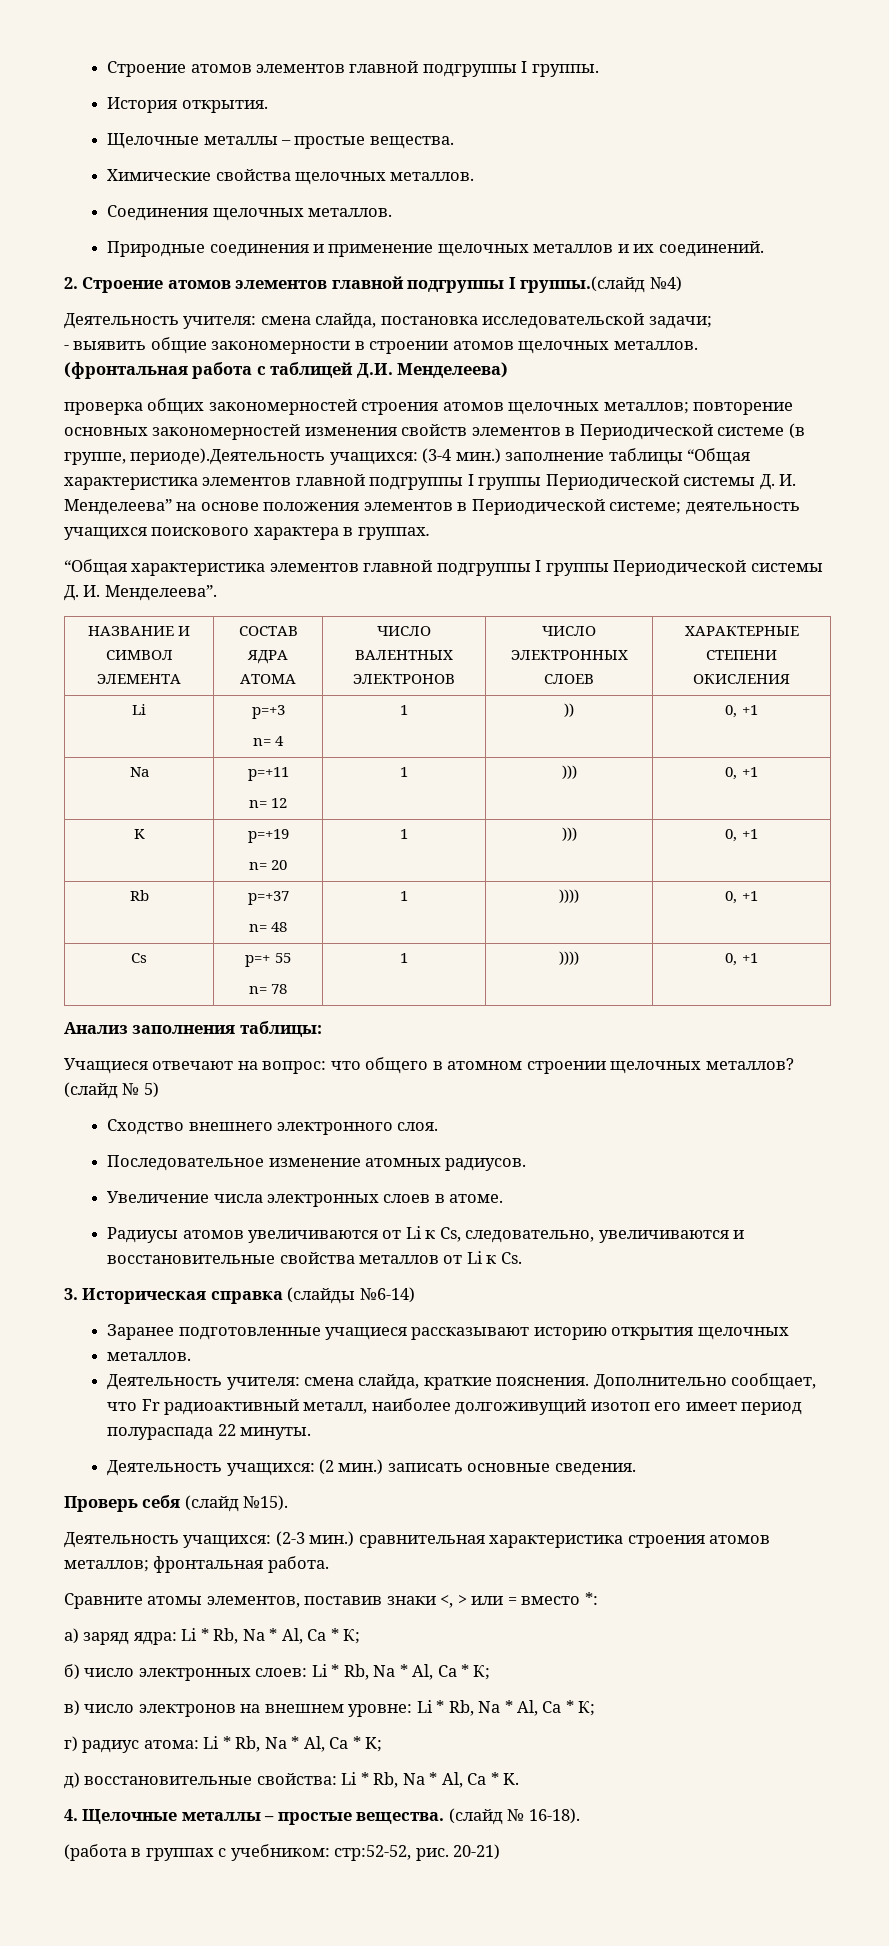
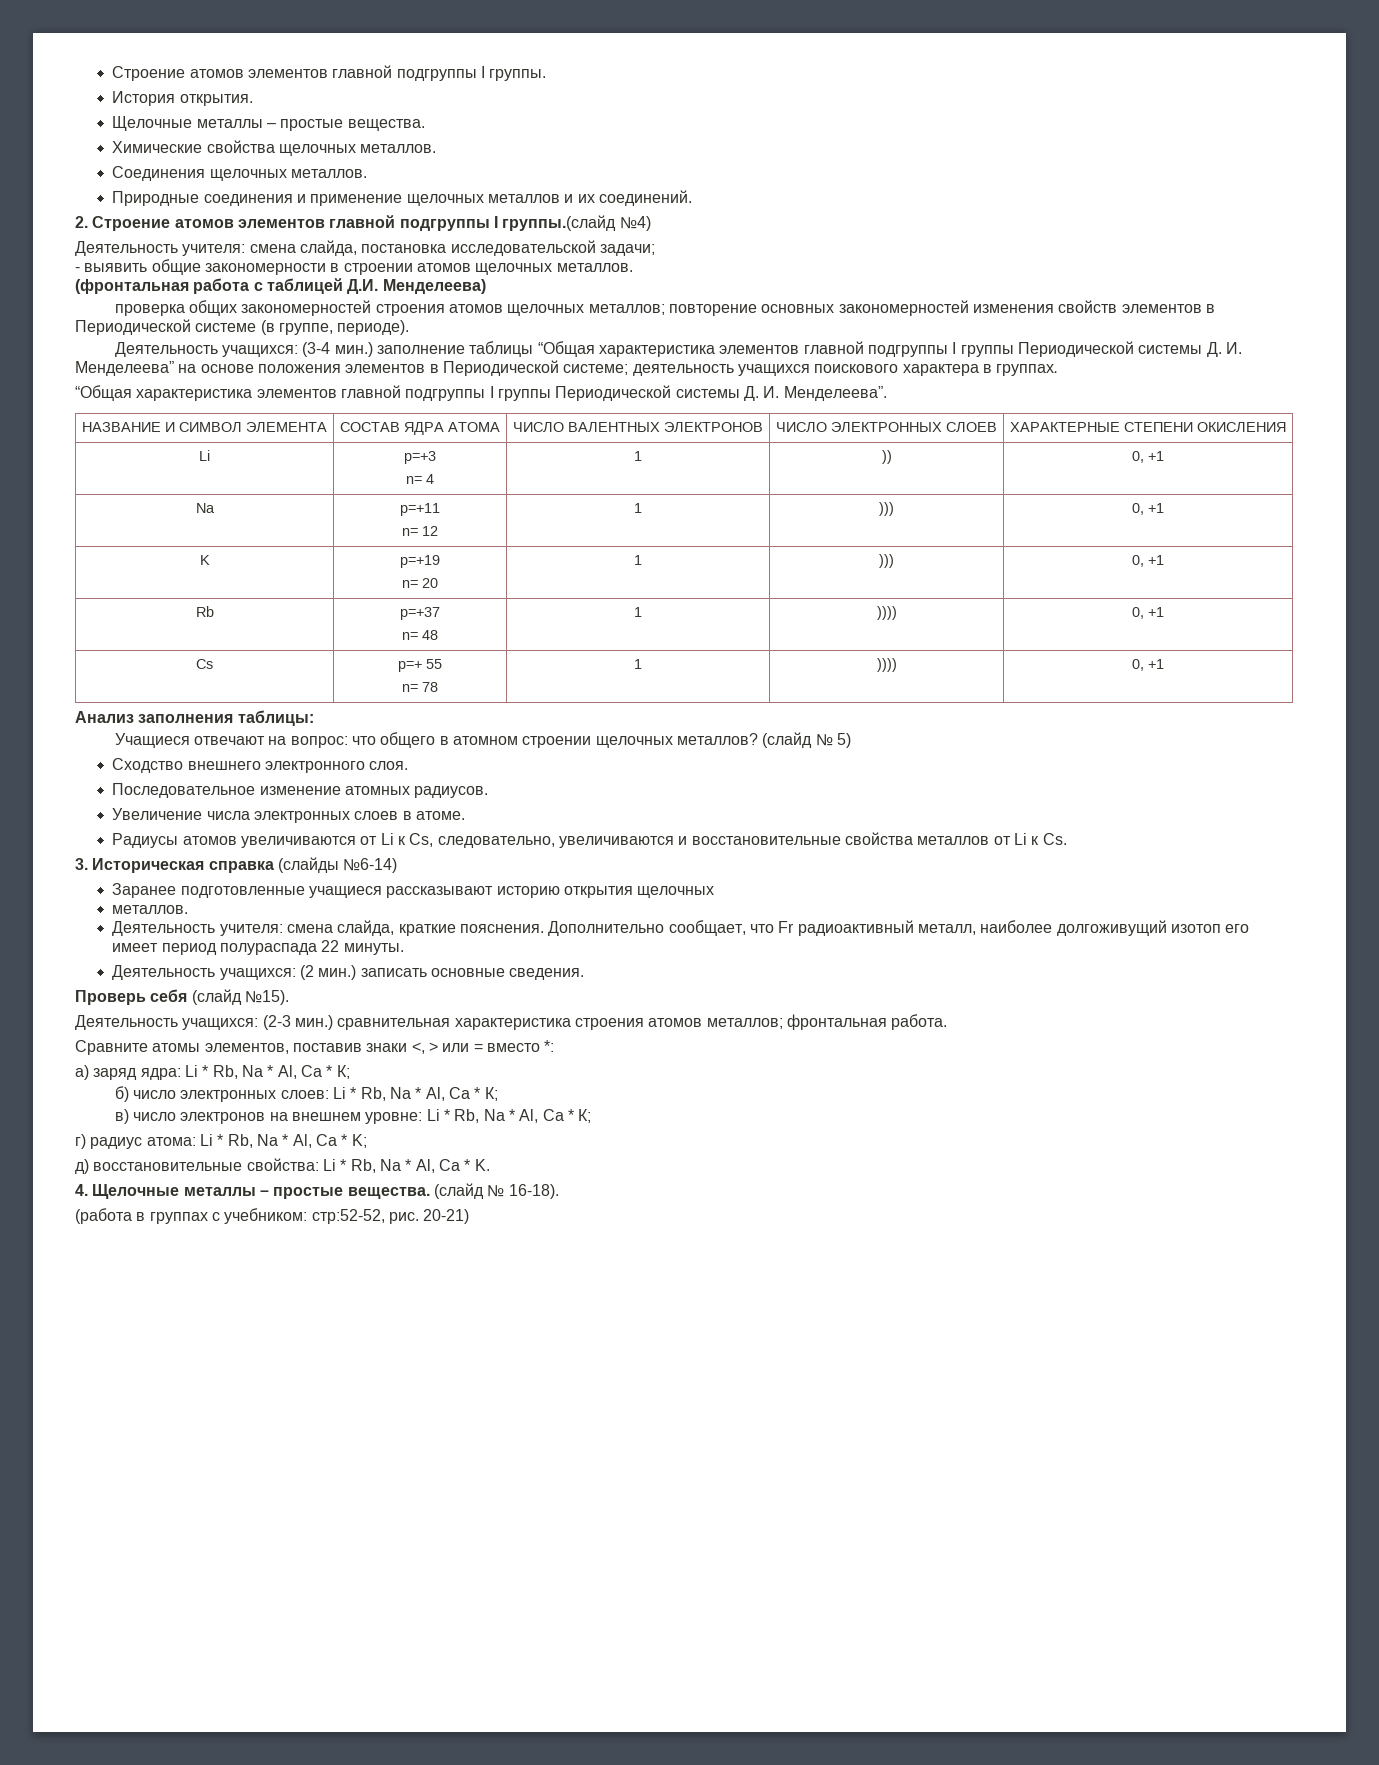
[130,448,326,465] периоде).Деятельность -> [337,320,410,335] [114,342,218,357] периоде). // Деятельность

